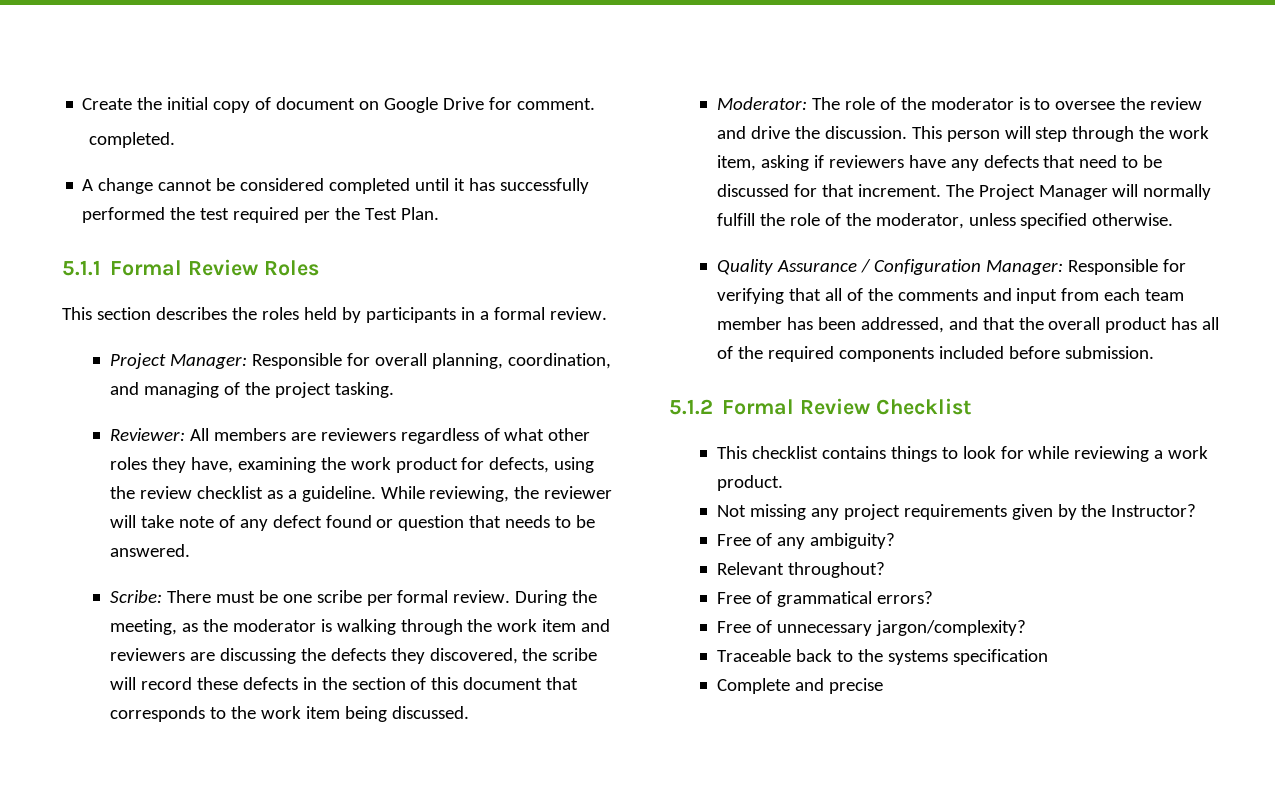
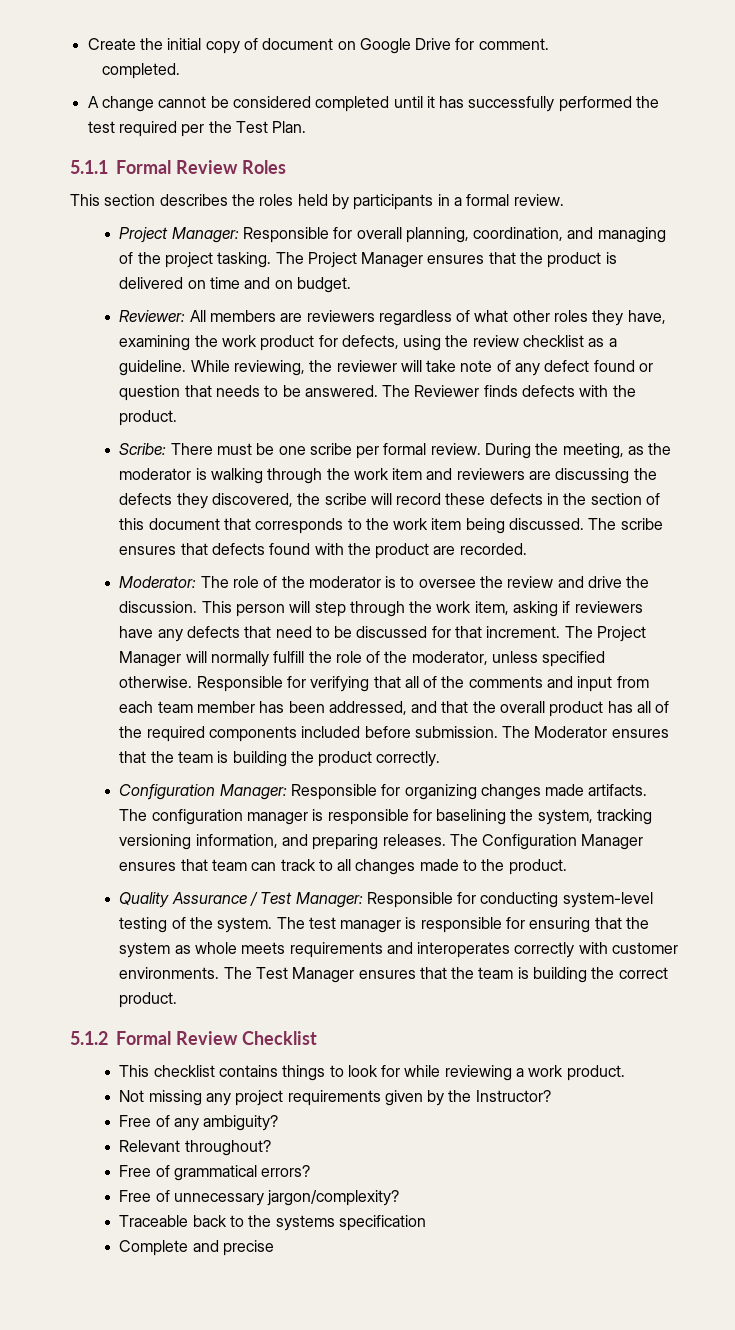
(394, 390) none -> [275,252,617,268] [119,277,351,293] The Project Manager ensures that the product is delivered on time and on budget.
(190, 550) none -> [382,385,636,397] [119,410,178,426] The Reviewer finds defects with the product.
(469, 712) none -> [588,518,663,530] [119,543,527,559] The scribe ensures that defects found with the product are recorded.
[716,259,1063,275] // Quality Assurance / Configuration Manager: -> (193, 682) none
(1154, 352) none -> [502,726,669,738] [119,751,441,767] [119,784,648,800] [119,809,653,825] [119,834,644,850] [119,859,567,875] [119,892,653,908] [119,917,650,933] [119,942,679,958] [119,967,668,983] [119,992,178,1008] The Moderator ensures that the team is building the product correctly. // Configuration Manager: Responsible for organizing changes made artifacts. The configuration manager is responsible for baselining the system, tracking versioning information, and preparing releases. The Configuration Manager ensures that team can track to all changes made to the product. // Quality Assurance / Test Manager: Responsible for conducting system-level testing of the system. The test manager is responsible for ensuring that the system as whole meets requirements and interoperates correctly with customer environments. The Test Manager ensures that the team is building the correct product.

